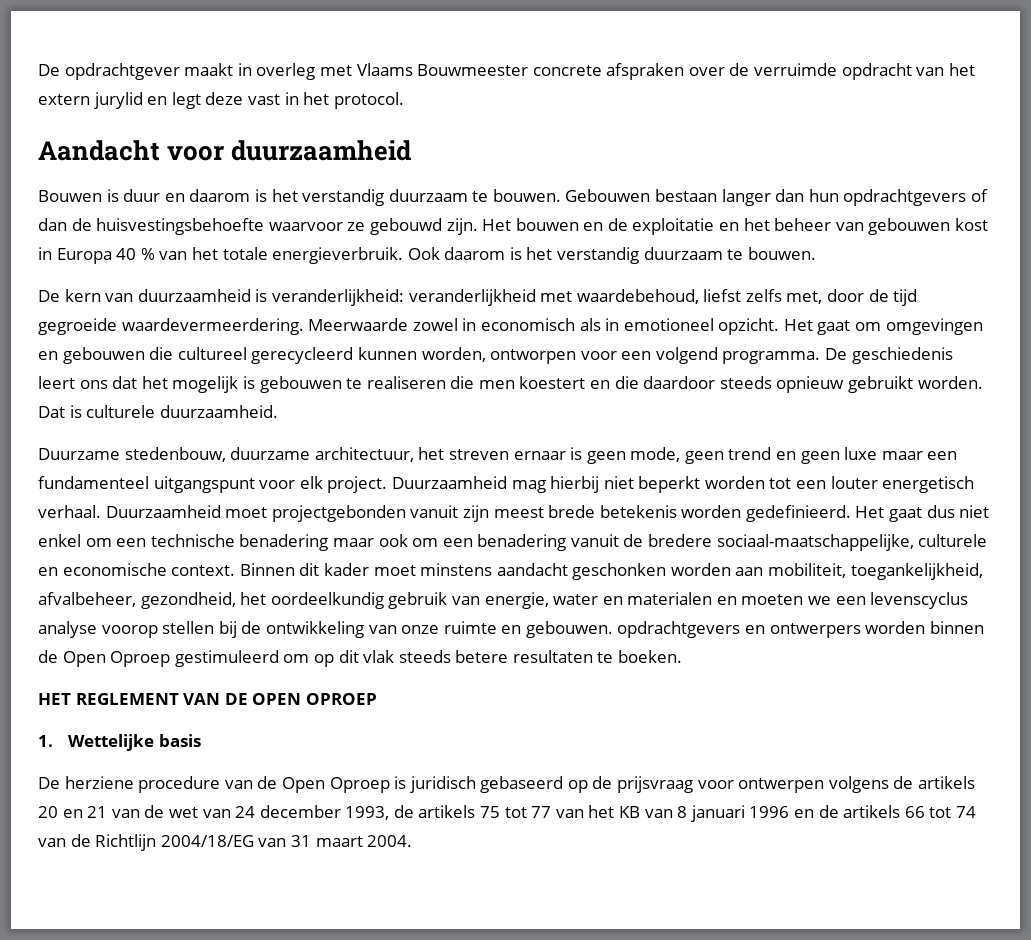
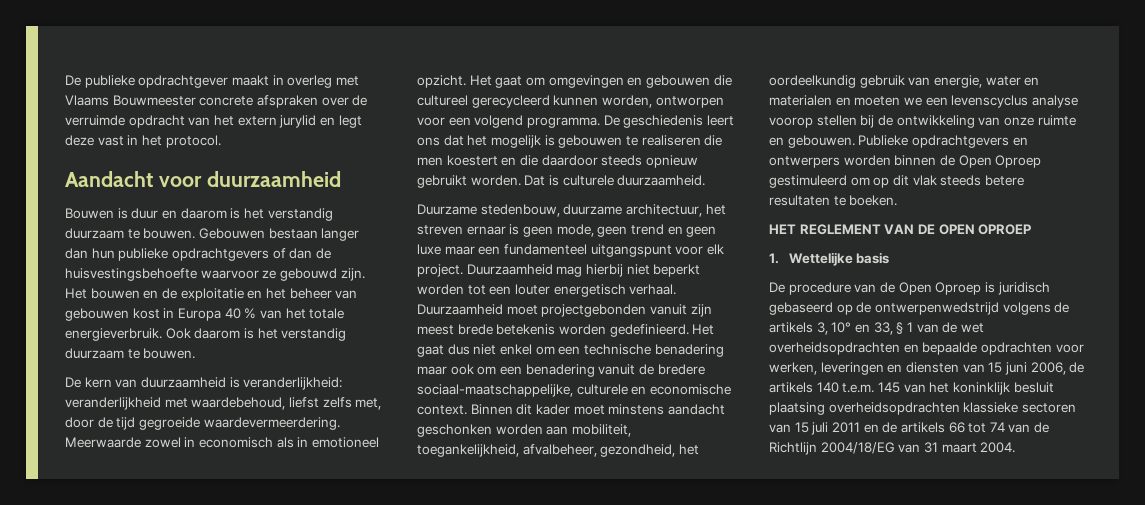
[38,64,60,76] De -> [65,75,135,88] De publieke
(839, 195) none -> [118,248,169,261] publieke
(613, 629) none -> [858,135,909,146] Publieke
[64,776,134,789] herziene -> (785, 287) none
[617,776,976,793] [38,805,790,822] prijsvraag voor ontwerpen volgens de artikels 20 en 21 van de wet van 24 december 1993, de artikels 75 tot 77 van het KB van 8 januari 1996 -> [874,302,1070,315] [769,322,984,335] [769,342,1084,355] [769,362,1085,375] [769,382,1054,395] [769,402,1076,415] [769,422,860,435] ontwerpenwedstrijd volgens de artikels 3, 10° en 33, § 1 van de wet overheidsopdrachten en bepaalde opdrachten voor werken, leveringen en diensten van 15 juni 2006, de artikels 140 t.e.m. 145 van het koninklijk besluit plaatsing overheidsopdrachten klassieke sectoren van 15 juli 2011

